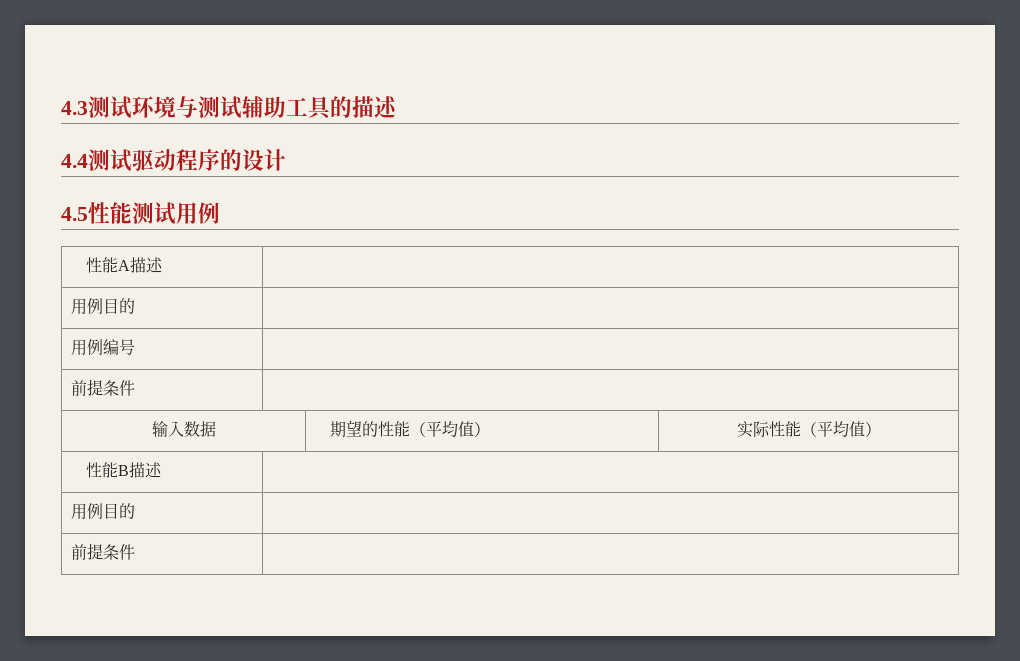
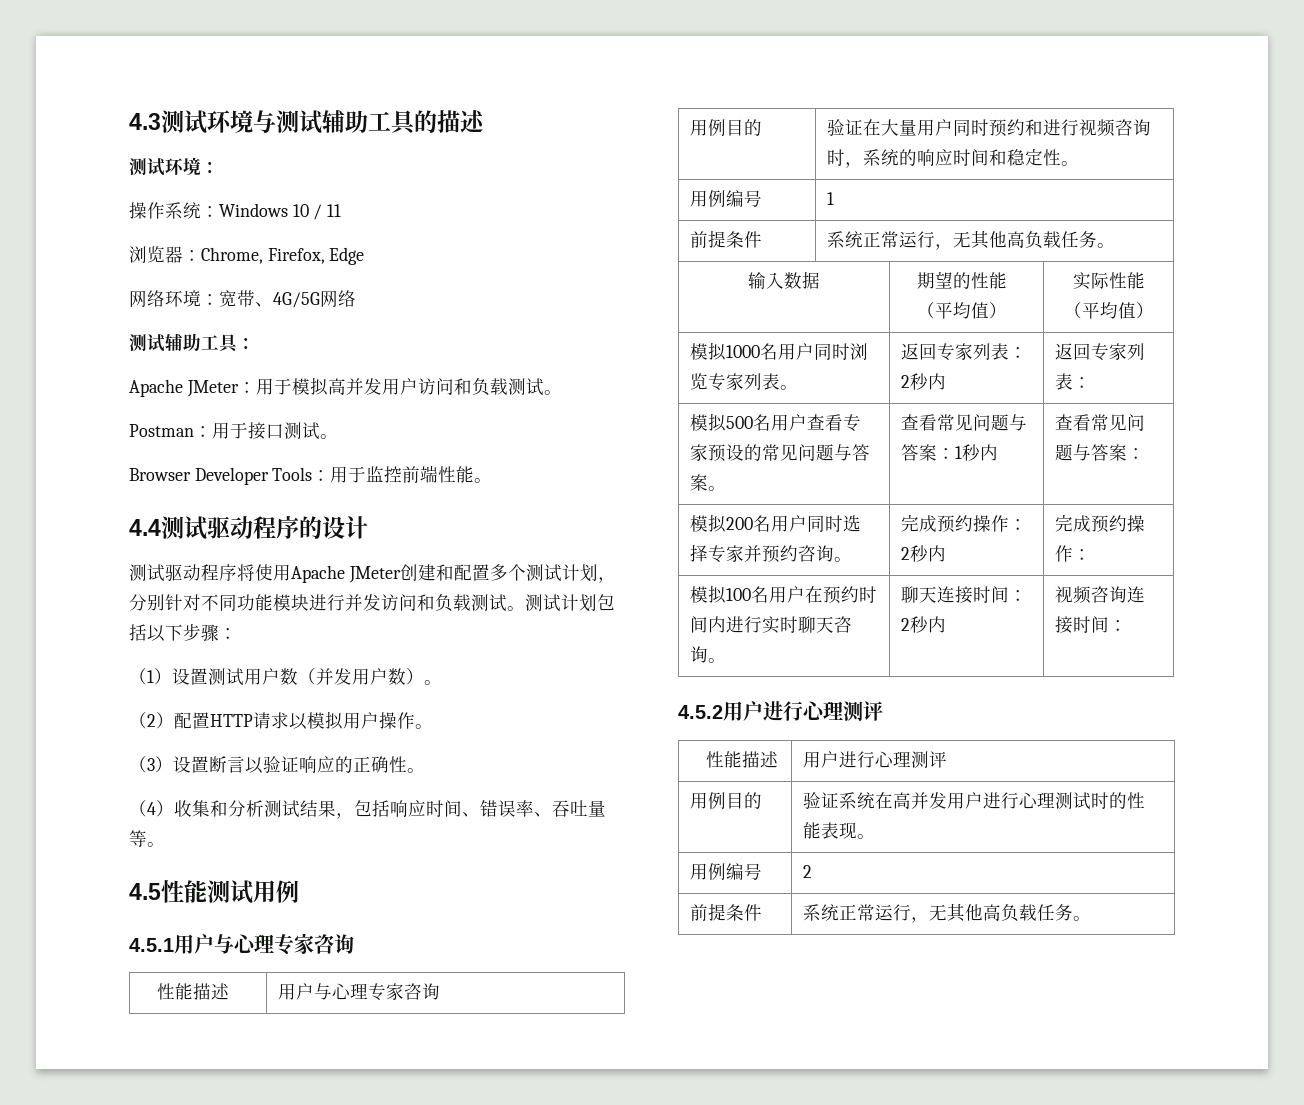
(397, 107) none -> [129,157,219,176] [129,202,342,220] [129,246,365,265] [129,290,356,308] [129,333,255,353] [129,377,562,397] [129,422,338,440] [129,465,493,485] // 测试环境： // 操作系统：Windows 10 / 11 // 浏览器：Chrome, Firefox, Edge // 网络环境：宽带、4G/5G网络 // 测试辅助工具： // Apache JMeter：用于模拟高并发用户访问和负载测试。 // Postman：用于接口测试。 // Browser Developer Tools：用于监控前端性能。
(286, 160) none -> [129,564,616,583] [129,594,615,612] [129,623,237,642] [129,668,442,686] [129,711,433,730] [129,756,425,774] [129,800,606,819] [129,830,165,847] // 测试驱动程序将使用Apache JMeter创建和配置多个测试计划，分别针对不同功能模块进行并发访问和负载测试。测试计划包括以下步骤： // （1）设置测试用户数（并发用户数）。 // （2）配置HTTP请求以模拟用户操作。 // （3）设置断言以验证响应的正确性。 // （4）收集和分析测试结果，包括响应时间、错误率、吞吐量等。
[85,257,163,273] [71,298,136,315] [71,339,136,356] [71,379,136,396] // 性能A描述 | // 用例目的 | // 用例编号 | // 前提条件 | -> [129,933,354,955] [157,983,230,1000] [278,983,441,1001] [690,119,763,136] [827,119,1152,137] [827,148,1080,168] [690,190,763,207] [827,192,835,205] [690,230,763,248] [827,230,1116,250] // 4.5.1用户与心理专家咨询 // 性能描述 | 用户与心理专家咨询 // 用例目的 | 验证在大量用户同时预约和进行视频咨询时，系统的响应时间和稳定性。 // 用例编号 | 1 // 前提条件 | 系统正常运行，无其他高负载任务。
[85,462,162,478] [71,503,136,520] [71,543,136,560] // 性能B描述 | // 用例目的 | // 前提条件 | -> [690,342,869,361] [690,373,799,391] [901,343,1028,361] [901,373,947,390] [1055,343,1146,361] [1055,373,1092,390] [690,413,862,432] [690,444,871,462] [690,474,727,491] [901,414,1028,431] [901,444,999,461] [1055,414,1146,431] [1055,444,1146,461] [690,514,862,533] [690,544,853,563] [901,514,1028,533] [901,545,947,562] [1055,514,1146,533] [1055,545,1092,562] [690,585,878,604] [690,616,853,634] [690,646,727,663] [901,586,1028,604] [901,616,947,633] [1055,586,1146,604] [1055,616,1128,634] [678,701,883,721] [706,751,779,768] [803,751,948,768] [690,792,763,809] [803,792,1146,810] [803,822,876,839] [690,863,763,880] [803,865,813,878] [690,903,763,921] [803,903,1092,923] // 模拟1000名用户同时浏览专家列表。 | 返回专家列表：2秒内 | 返回专家列表： // 模拟500名用户查看专家预设的常见问题与答案。 | 查看常见问题与答案：1秒内 | 查看常见问题与答案： // 模拟200名用户同时选择专家并预约咨询。 | 完成预约操作：2秒内 | 完成预约操作： // 模拟100名用户在预约时间内进行实时聊天咨询。 | 聊天连接时间：2秒内 | 视频咨询连接时间： // 4.5.2用户进行心理测评 // 性能描述 | 用户进行心理测评 // 用例目的 | 验证系统在高并发用户进行心理测试时的性能表现。 // 用例编号 | 2 // 前提条件 | 系统正常运行，无其他高负载任务。

